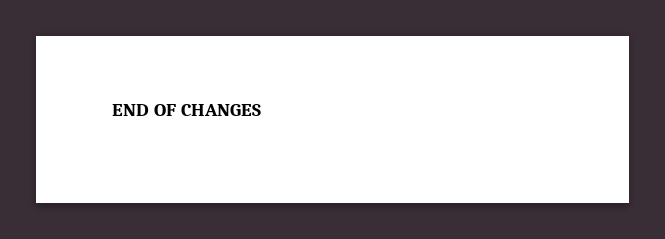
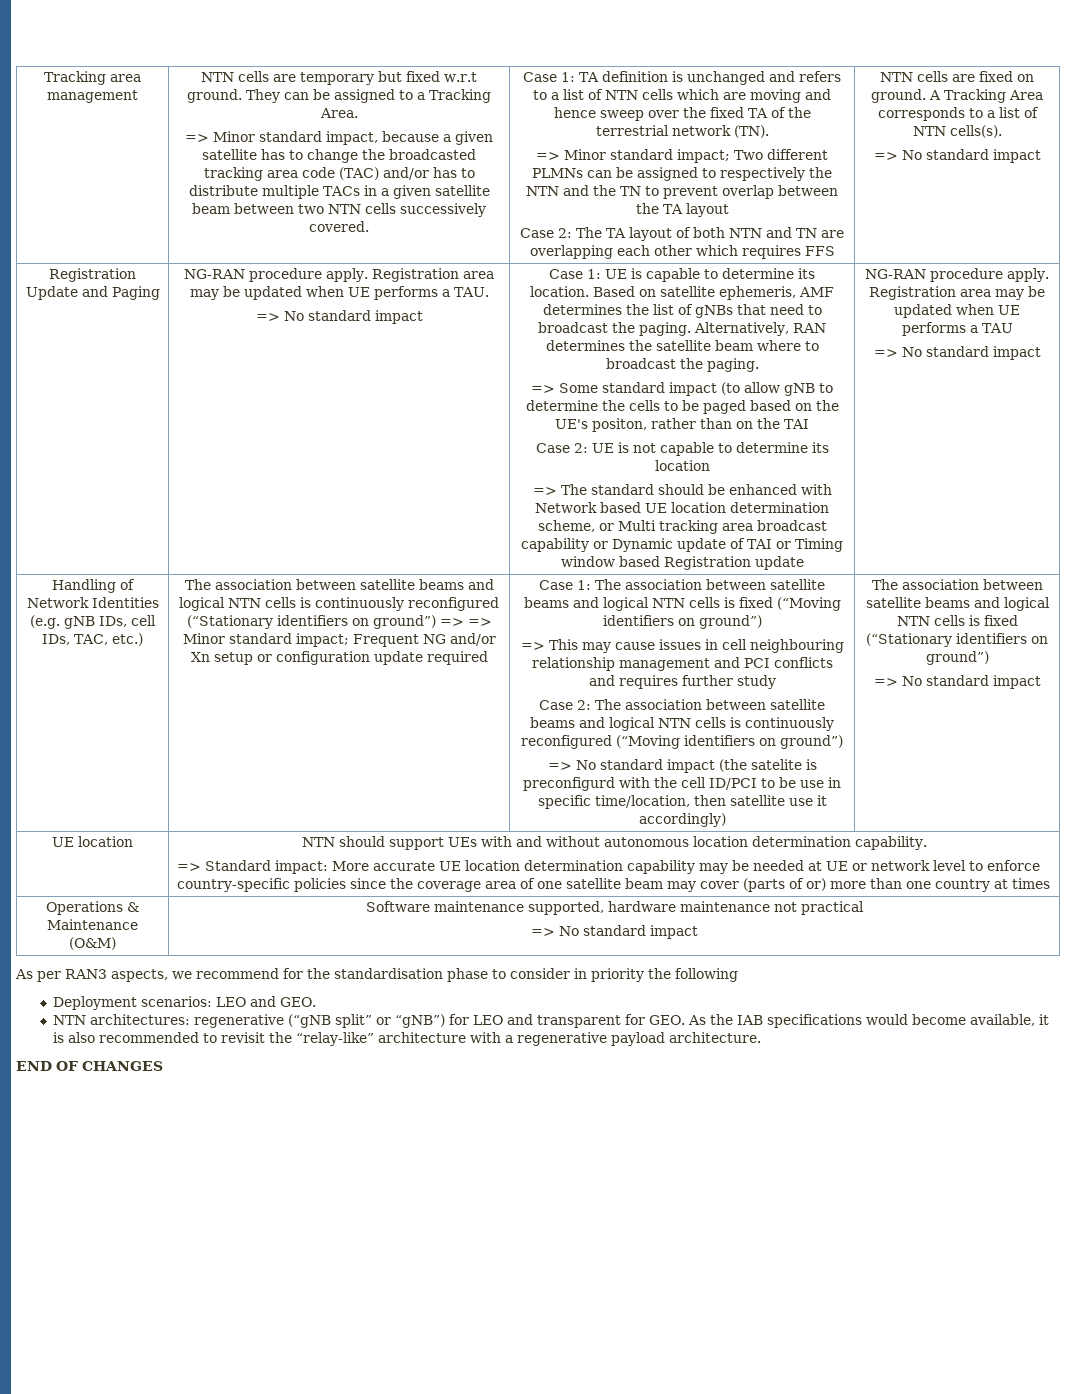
(112, 110) none -> [44,71,141,85] [47,90,138,103] [201,71,478,85] [187,89,491,103] [319,108,358,118] [185,131,493,145] [202,149,476,163] [203,167,475,181] [188,185,490,199] [192,203,486,217] [309,221,369,232] [523,71,841,85] [533,89,831,103] [553,107,811,121] [595,125,769,138] [536,149,828,163] [532,167,832,181] [526,185,838,199] [635,203,729,217] [520,227,844,241] [529,245,835,259] [880,71,1034,82] [871,89,1043,103] [877,107,1039,121] [912,125,1002,138] [873,149,1041,163] [49,268,136,282] [25,286,160,300] [184,268,494,282] [189,286,489,300] [255,310,423,324] [549,268,815,282] [530,286,834,300] [542,304,822,318] [538,322,826,336] [545,340,819,351] [605,358,759,372] [531,382,833,396] [525,400,839,414] [555,418,809,432] [535,442,829,456] [654,460,710,471] [532,484,832,495] [535,502,829,513] [537,520,827,534] [521,538,843,552] [560,556,804,570] [865,268,1050,282] [869,286,1045,300] [894,304,1020,318] [901,322,1013,336] [873,346,1041,360] [52,579,135,593] [26,597,159,608] [29,615,156,629] [42,633,143,646] [184,579,494,590] [179,597,499,611] [186,615,492,629] [182,633,496,647] [190,651,488,665] [539,579,825,590] [523,597,841,611] [602,615,762,629] [520,639,844,653] [531,657,833,671] [588,675,776,689] [539,699,825,710] [530,717,834,731] [521,735,843,749] [547,759,817,773] [523,777,841,791] [537,795,827,809] [638,813,726,827] [871,579,1043,590] [865,597,1050,611] [896,615,1018,626] [866,633,1048,647] [925,651,989,665] [873,675,1041,689] [52,836,133,847] [301,836,927,850] [177,860,1041,874] [177,878,1051,892] [46,901,139,915] [47,919,138,930] [69,937,116,950] [365,901,864,915] [530,925,698,939] [15,968,738,982] [53,996,317,1010] [53,1014,1050,1028] [53,1032,762,1046] Tracking area management | NTN cells are temporary but fixed w.r.t ground. They can be assigned to a Tracking Area. // => Minor standard impact, because a given satellite has to change the broadcasted tracking area code (TAC) and/or has to distribute multiple TACs in a given satellite beam between two NTN cells successively covered. | Case 1: TA definition is unchanged and refers to a list of NTN cells which are moving and hence sweep over the fixed TA of the terrestrial network (TN). // => Minor standard impact; Two different PLMNs can be assigned to respectively the NTN and the TN to prevent overlap between the TA layout // Case 2: The TA layout of both NTN and TN are overlapping each other which requires FFS | NTN cells are fixed on ground. A Tracking Area corresponds to a list of NTN cells(s). // => No standard impact // Registration Update and Paging | NG-RAN procedure apply. Registration area may be updated when UE performs a TAU. // => No standard impact | Case 1: UE is capable to determine its location. Based on satellite ephemeris, AMF determines the list of gNBs that need to broadcast the paging. Alternatively, RAN determines the satellite beam where to broadcast the paging. // => Some standard impact (to allow gNB to determine the cells to be paged based on the UE's positon, rather than on the TAI // Case 2: UE is not capable to determine its location // => The standard should be enhanced with Network based UE location determination scheme, or Multi tracking area broadcast capability or Dynamic update of TAI or Timing window based Registration update | NG-RAN procedure apply. Registration area may be updated when UE performs a TAU // => No standard impact // Handling of Network Identities (e.g. gNB IDs, cell IDs, TAC, etc.) | The association between satellite beams and logical NTN cells is continuously reconfigured (“Stationary identifiers on ground”) => => Minor standard impact; Frequent NG and/or Xn setup or configuration update required | Case 1: The association between satellite beams and logical NTN cells is fixed (“Moving identifiers on ground”) // => This may cause issues in cell neighbouring relationship management and PCI conflicts and requires further study // Case 2: The association between satellite beams and logical NTN cells is continuously reconfigured (“Moving identifiers on ground”) // => No standard impact (the satelite is preconfigurd with the cell ID/PCI to be use in specific time/location, then satellite use it accordingly) | The association between satellite beams and logical NTN cells is fixed (“Stationary identifiers on ground”) // => No standard impact // UE location | NTN should support UEs with and without autonomous location determination capability. // => Standard impact: More accurate UE location determination capability may be needed at UE or network level to enforce country-specific policies since the coverage area of one satellite beam may cover (parts of or) more than one country at times // Operations & Maintenance (O&M) | Software maintenance supported, hardware maintenance not practical // => No standard impact // As per RAN3 aspects, we recommend for the standardisation phase to consider in priority the following // Deployment scenarios: LEO and GEO. // NTN architectures: regenerative (“gNB split” or “gNB”) for LEO and transparent for GEO. As the IAB specifications would become available, it is also recommended to revisit the “relay-like” architecture with a regenerative payload architecture. //

